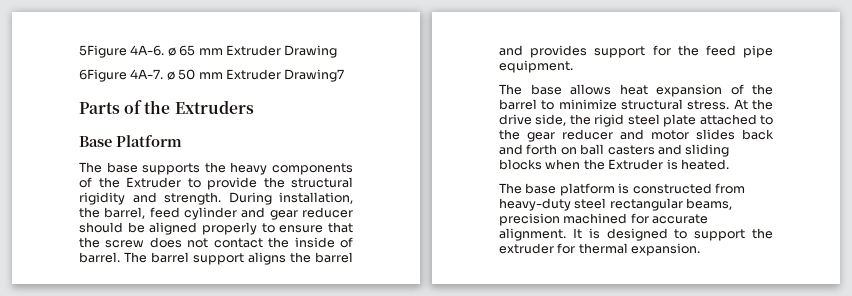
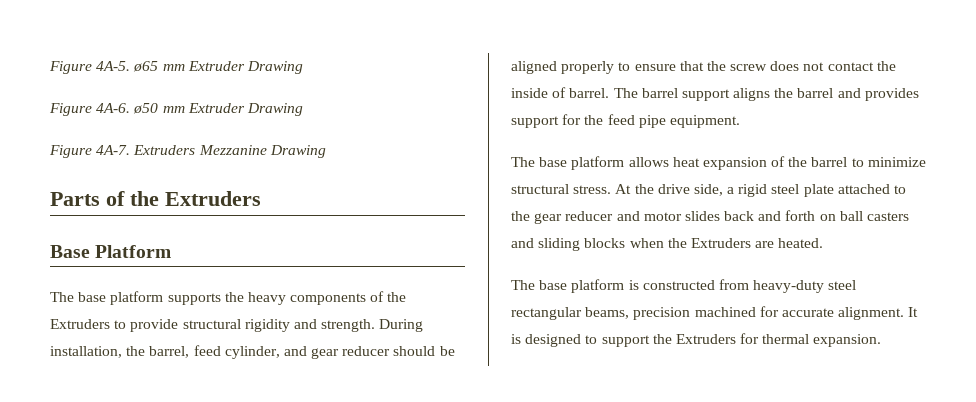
[79,45,338,58] [79,69,345,82] 5Figure 4A-6. ø 65 mm Extruder Drawing // 6Figure 4A-7. ø 50 mm Extruder Drawing7 -> [49,61,303,74] [49,103,303,116] [49,145,326,158] Figure 4A-5. ø65 mm Extruder Drawing // Figure 4A-6. ø50 mm Extruder Drawing // Figure 4A-7. Extruders Mezzanine Drawing
(138, 167) none -> [110,291,164,305] platform
[126,177,181,188] Extruder -> [50,319,110,329] Extruders
[263,177,285,188] the -> (179, 325) none
[184,207,237,220] cylinder -> [224,346,280,359] cylinder,
(562, 89) none -> [571,156,625,170] platform
[569,114,591,125] the -> [727,187,735,194] a
[608,159,678,170] Extruder is -> [690,238,775,248] Extruders are
[499,243,554,254] extruder -> [675,334,736,344] Extruders

